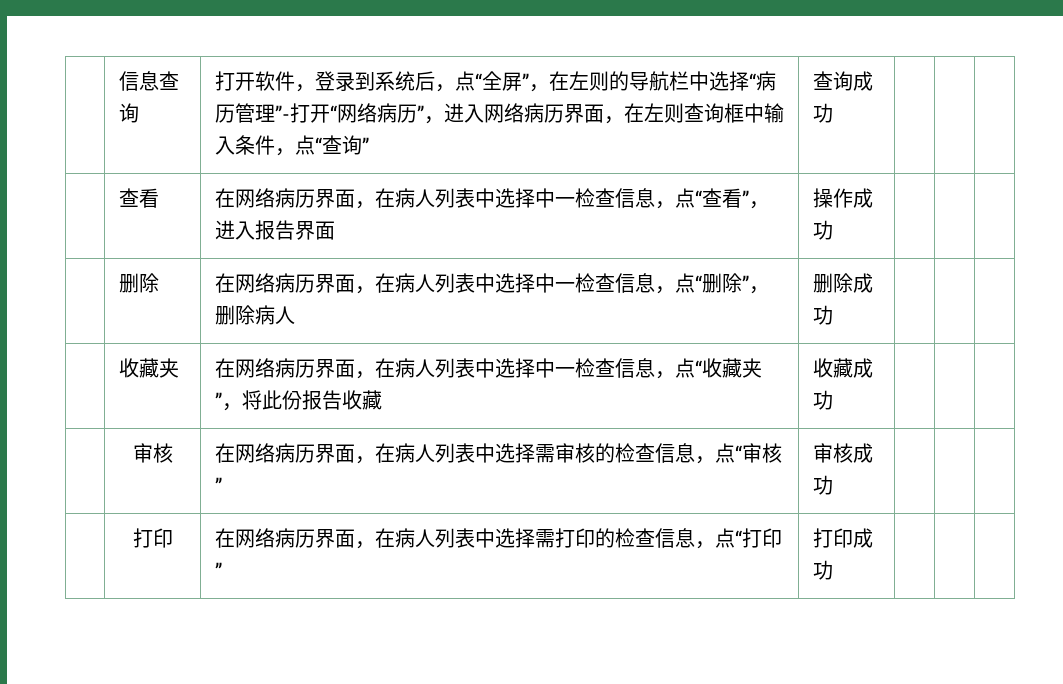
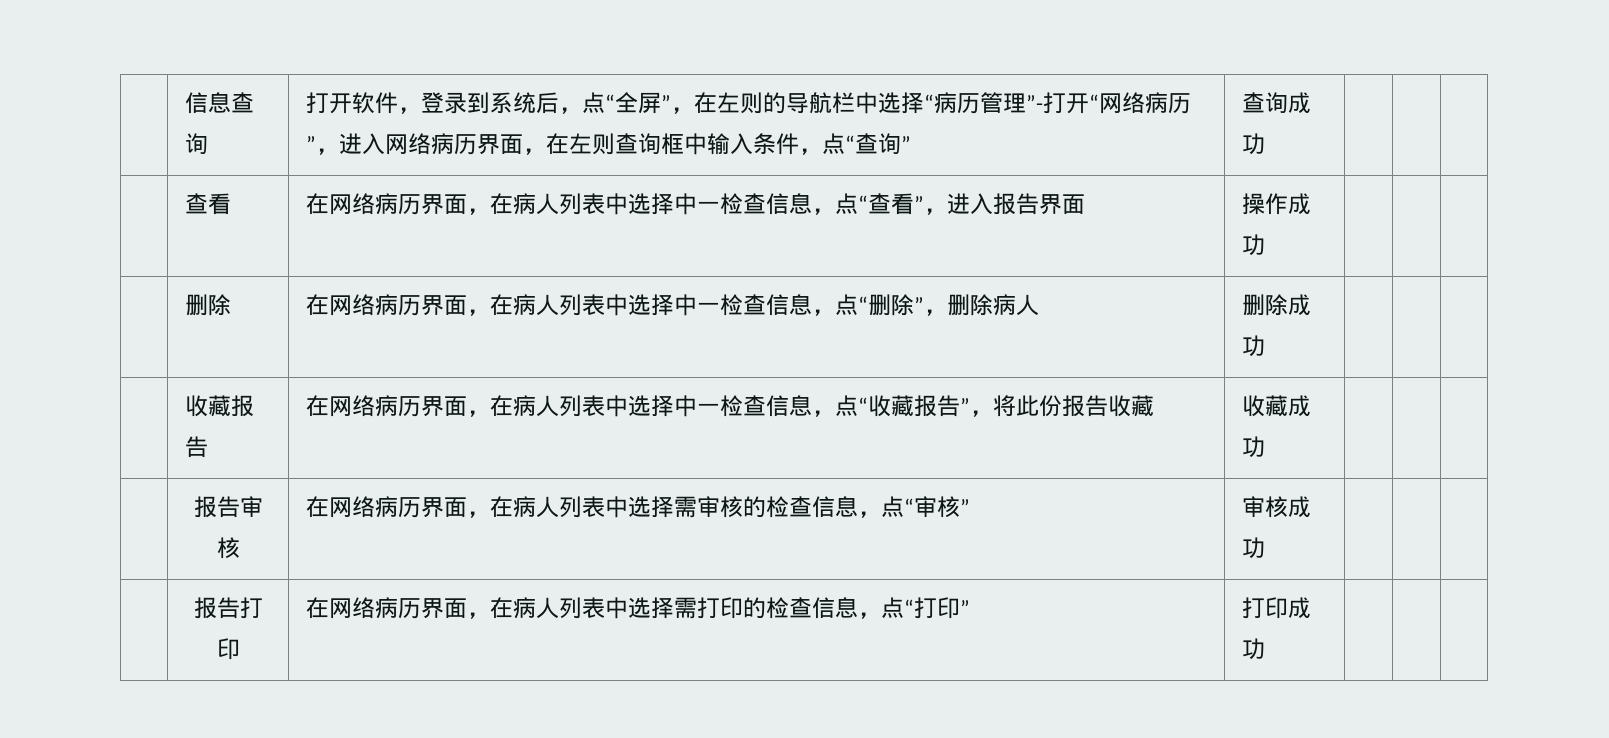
[158,358,179,378] 夹 -> [231,395,255,417] [185,436,209,458] 报告
[741,358,762,378] 夹 -> [914,395,961,417] 报告
(833, 400) none -> [193,496,240,518] 报告
(833, 485) none -> [193,597,240,619] 报告

